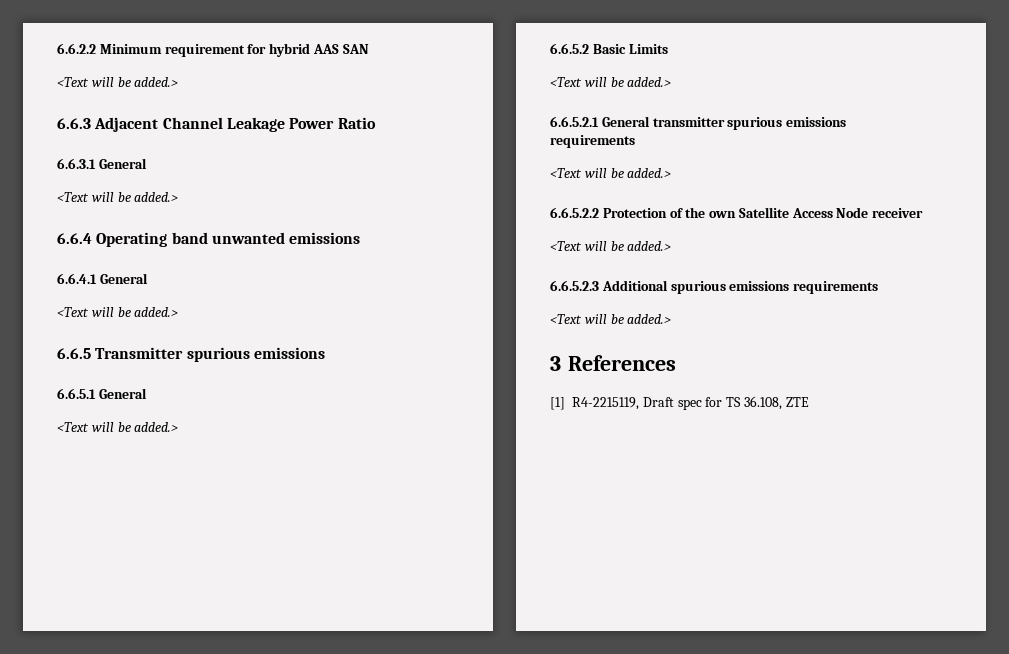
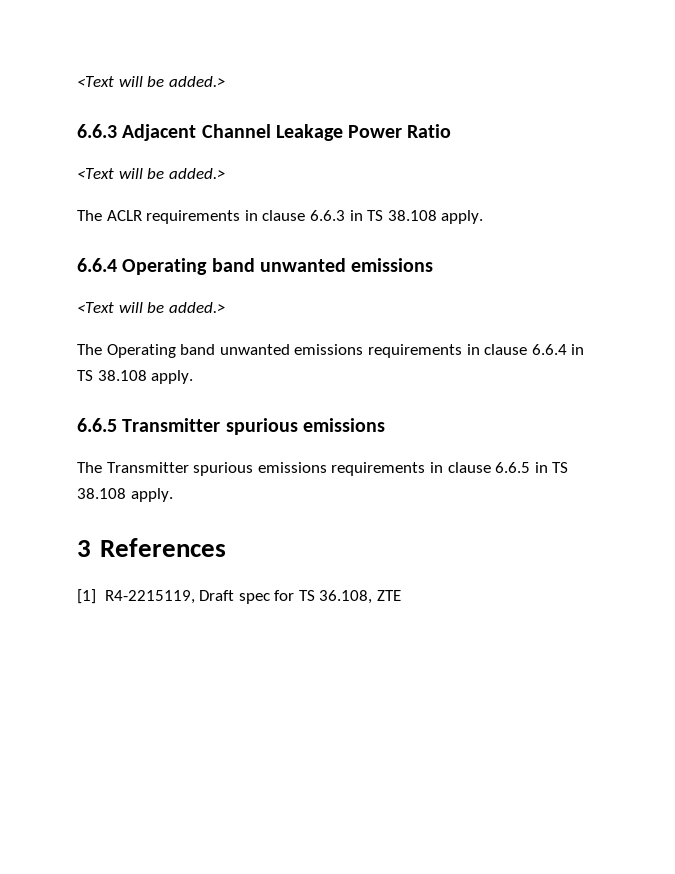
[57,43,369,57] 6.6.2.2 Minimum requirement for hybrid AAS SAN // -> (77, 81) none
[57,158,147,169] [57,192,179,202] // 6.6.3.1 General // <Text will be added.> -> [77,168,225,179] [77,210,484,224] // <Text will be added.> // The ACLR requirements in clause 6.6.3 in TS 38.108 apply.
[57,273,148,284] [57,307,179,317] [57,347,325,362] [57,388,147,399] [57,422,179,432] [550,43,668,54] [550,77,672,87] [550,116,847,130] [550,135,635,148] [550,168,672,178] [550,207,924,218] [550,241,672,251] [550,280,879,294] [550,314,672,324] // 6.6.4.1 General // <Text will be added.> // 6.6.5 Transmitter spurious emissions // 6.6.5.1 General // <Text will be added.> // 6.6.5.2 Basic Limits // <Text will be added.> // 6.6.5.2.1 General transmitter spurious emissions requirements // <Text will be added.> // 6.6.5.2.2 Protection of the own Satellite Access Node receiver // <Text will be added.> // 6.6.5.2.3 Additional spurious emissions requirements // <Text will be added.> -> [77,302,225,313] [77,344,585,358] [77,370,194,384] [77,418,385,435] [77,462,569,476] [77,488,173,502] // <Text will be added.> // The Operating band unwanted emissions requirements in clause 6.6.4 in TS 38.108 apply. // 6.6.5 Transmitter spurious emissions // The Transmitter spurious emissions requirements in clause 6.6.5 in TS 38.108 apply.

